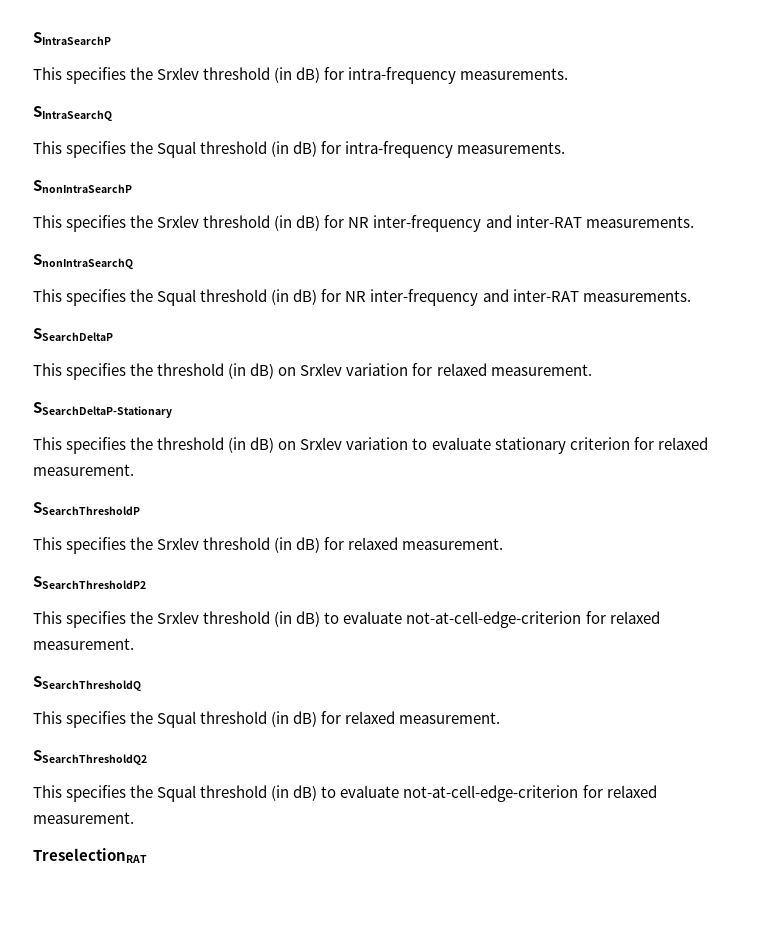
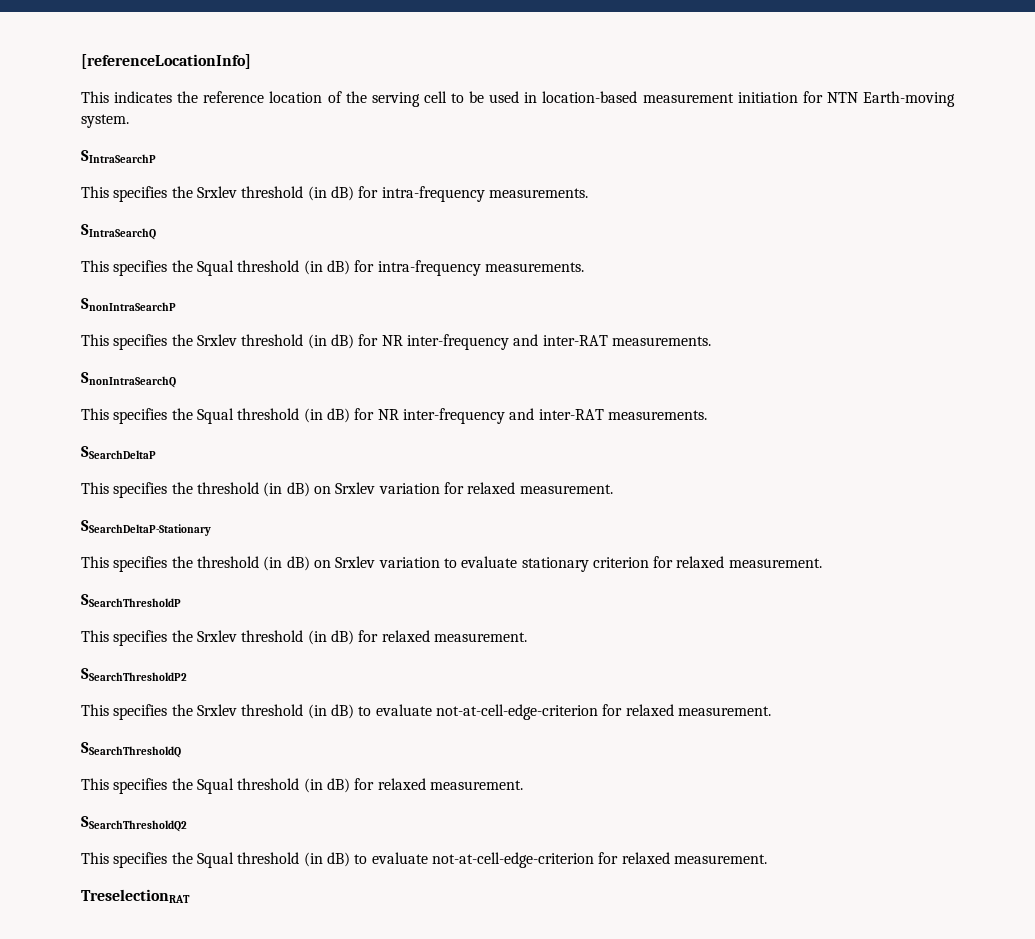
(33, 38) none -> [81,54,251,69] [81,91,955,107] [81,114,129,128] [referenceLocationInfo] // This indicates the reference location of the serving cell to be used in location-based measurement initiation for NTN Earth-moving system. //

